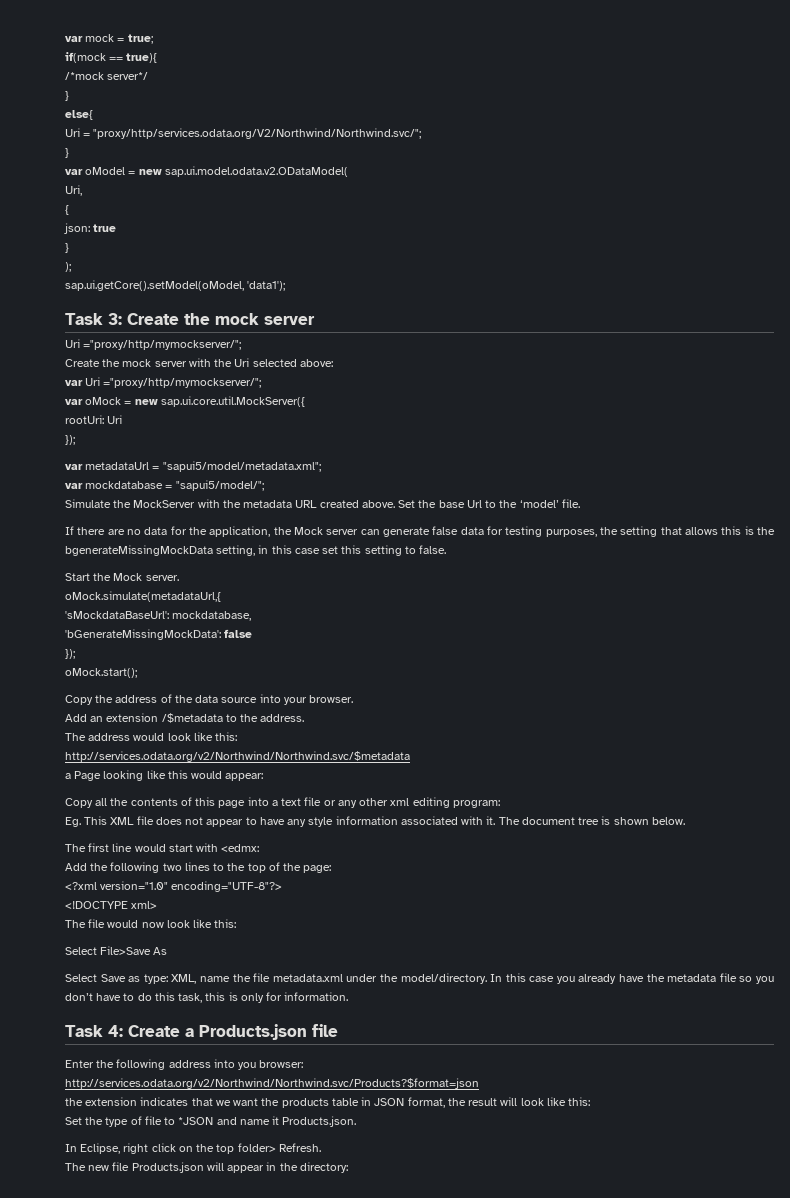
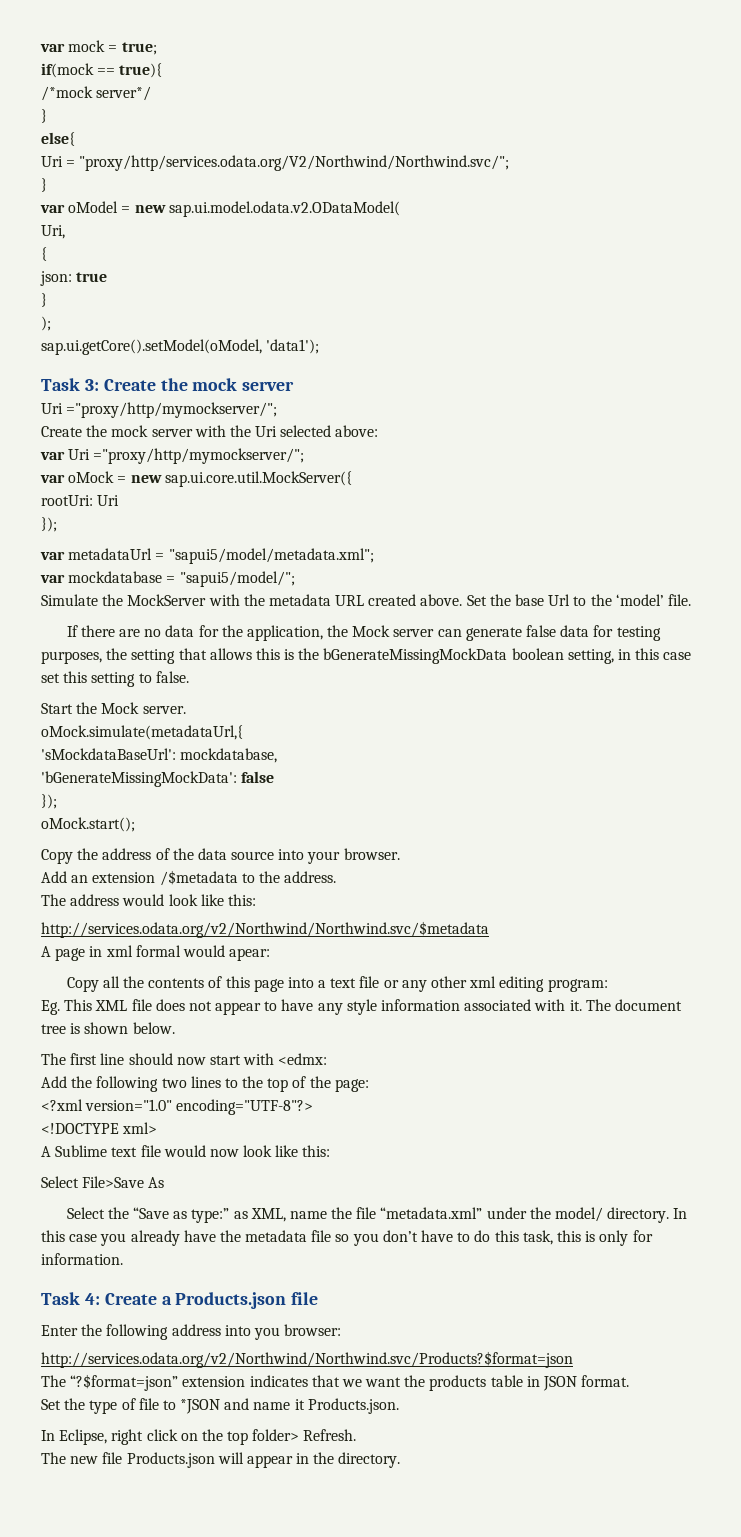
[65,545,213,556] bgenerateMissingMockData -> [323,648,564,664] bGenerateMissingMockData boolean
[65,770,264,781] a Page looking like this would appear: -> [41,945,271,961] A page in xml formal would apear:
[134,844,166,852] would -> [128,1053,206,1065] should now
[65,920,86,928] The -> [41,1145,138,1157] A Sublime text
[100,974,168,984] Save as type: -> [107,1207,248,1223] the “Save as type:” as
[272,974,343,982] metadata.xml -> [380,1207,483,1219] “metadata.xml”
[400,973,487,984] model/directory. -> [555,1207,670,1223] model/ directory.
[65,1098,83,1106] the -> [41,1374,179,1391] The “?$format=json”
[407,1097,591,1108] format, the result will look like this: -> [581,1375,630,1387] format.
[299,1162,348,1173] directory: -> [338,1452,401,1468] directory.

